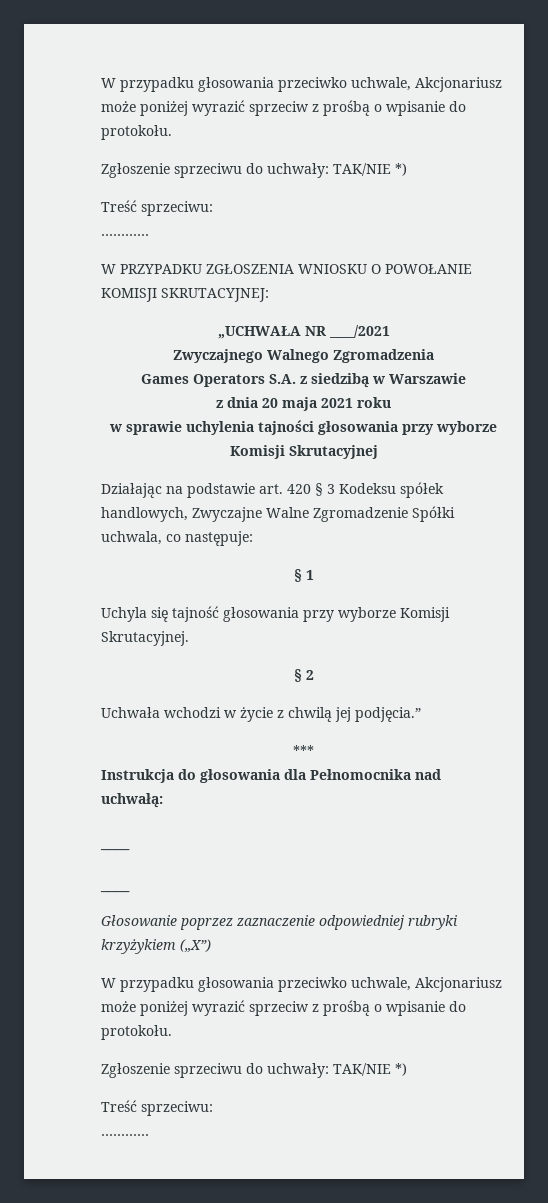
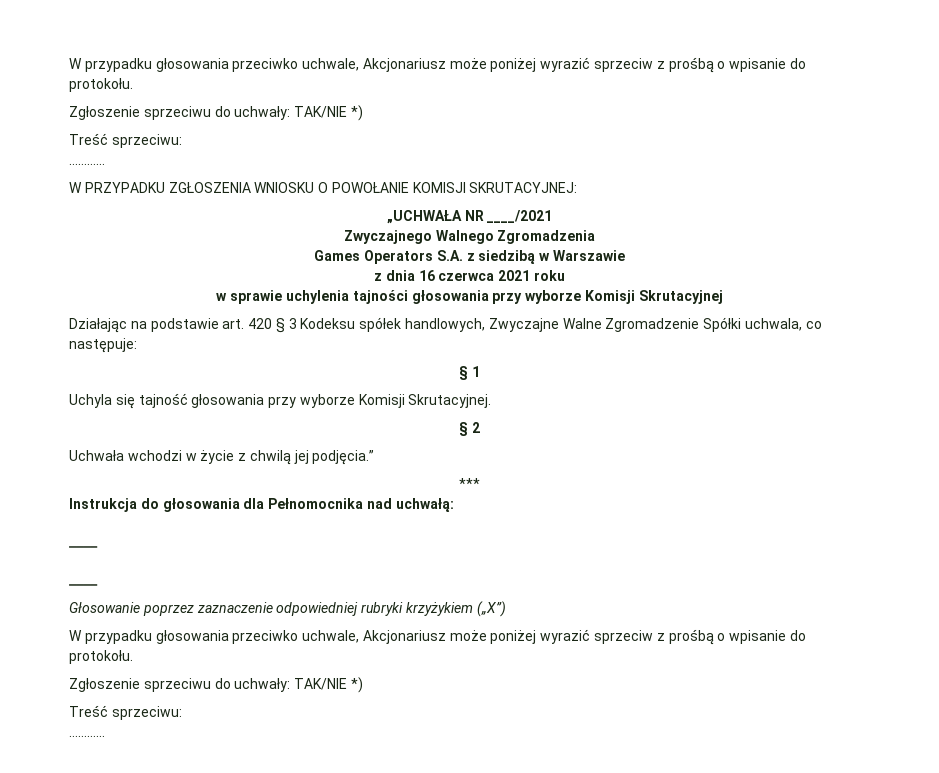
[262,397,317,411] 20 maja -> [418,270,495,281] 16 czerwca

